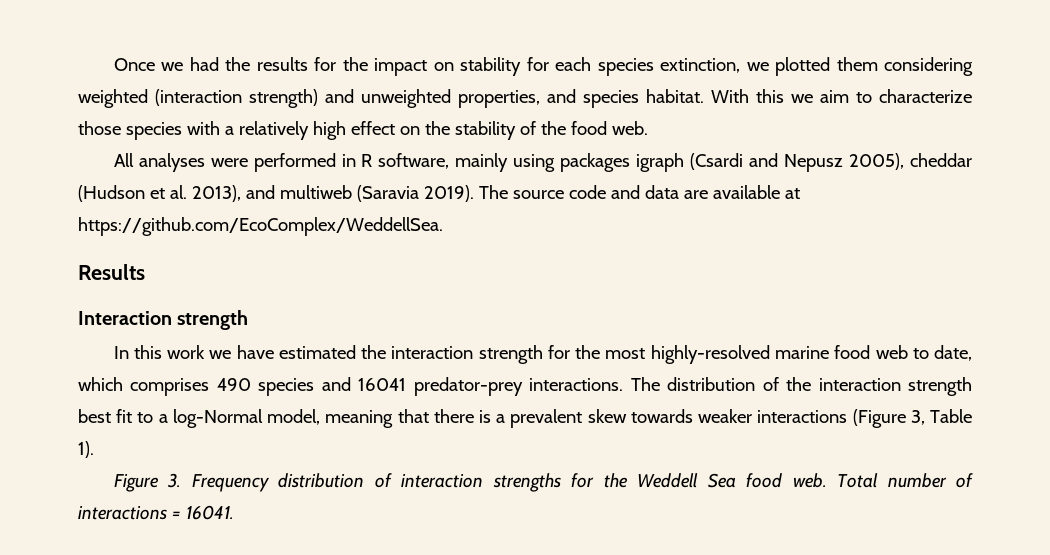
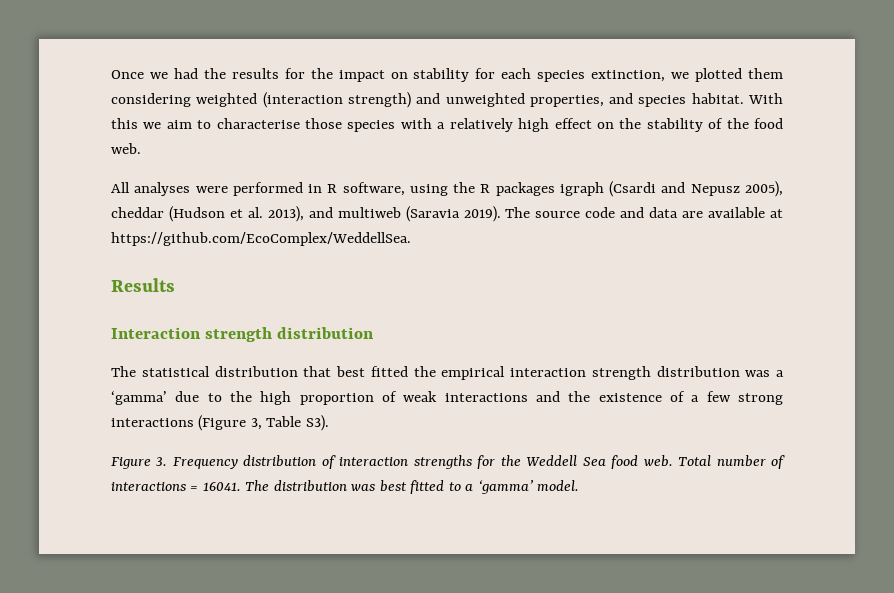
[879,89,972,103] characterize -> [216,118,300,129] characterise
[455,153,556,172] mainly using -> [409,182,491,196] using the R
[113,345,973,364] [78,377,972,396] [78,409,753,428] // In this work we have estimated the interaction strength for the most highly-resolved marine food web to date, which comprises 490 species and 16041 predator-prey interactions. The distribution of the interaction strength best fit to a log-Normal model, meaning that there is a prevalent skew towards weaker -> [276,327,374,339] [111,366,784,380] [111,391,784,405] distribution // The statistical distribution that best fitted the empirical interaction strength distribution was a ‘gamma’ due to the high proportion of weak interactions and the existence of a few strong
[78,441,94,458] 1). -> [305,415,329,431] S3).
(234, 512) none -> [245,480,580,494] The distribution was best fitted to a ‘gamma’ model.

